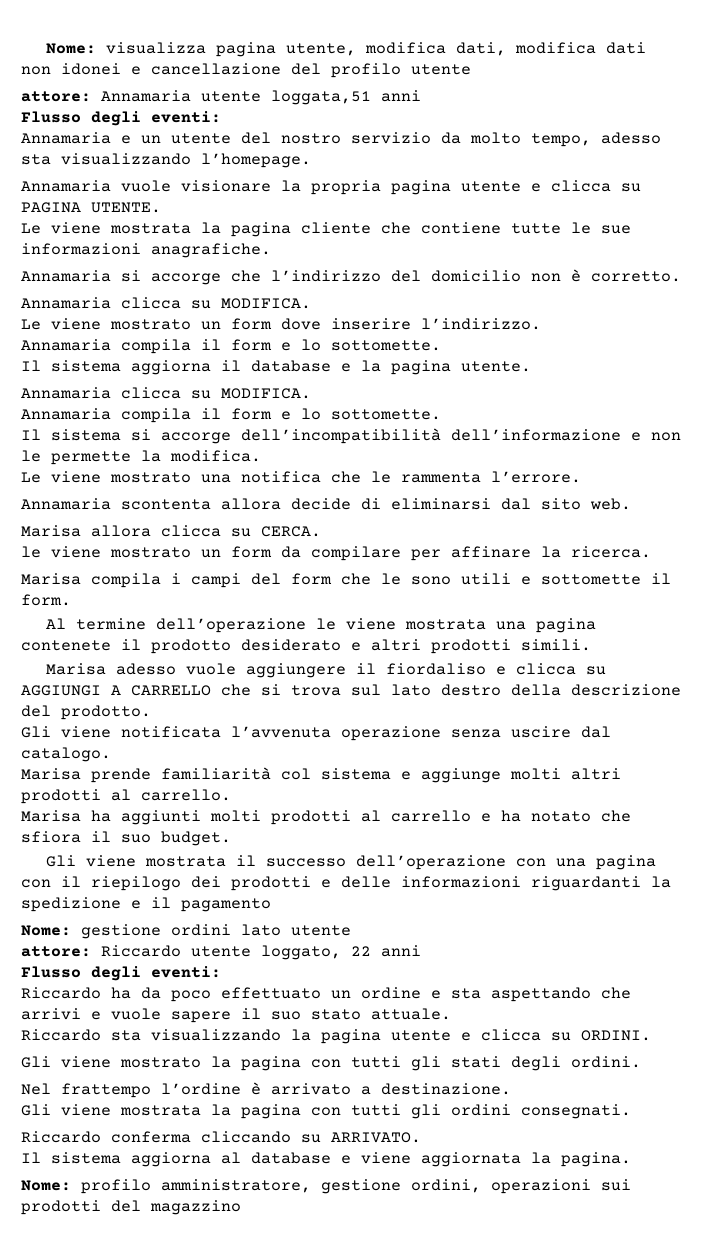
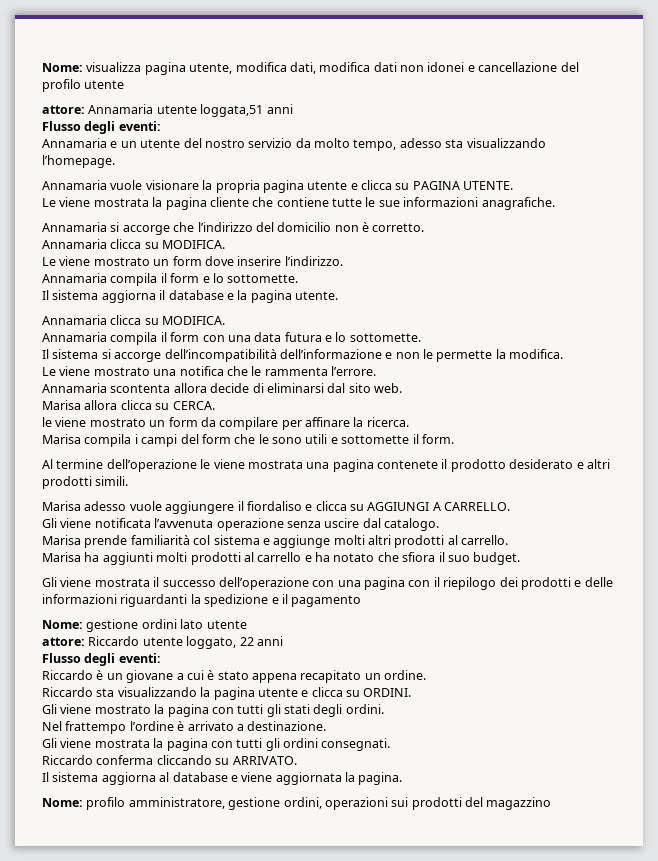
(272, 414) none -> [202,332,322,342] con una data futura
[131,684,681,696] [21,705,151,720] CARRELLO che si trova sul lato destro della descrizione del prodotto. -> [444,502,511,511] CARRELLO.
[111,987,631,1002] [21,1008,451,1023] ha da poco effettuato un ordine e sta aspettando che arrivi e vuole sapere il suo stato attuale. -> [96,670,427,683] è un giovane a cui è stato appena recapitato un ordine.

